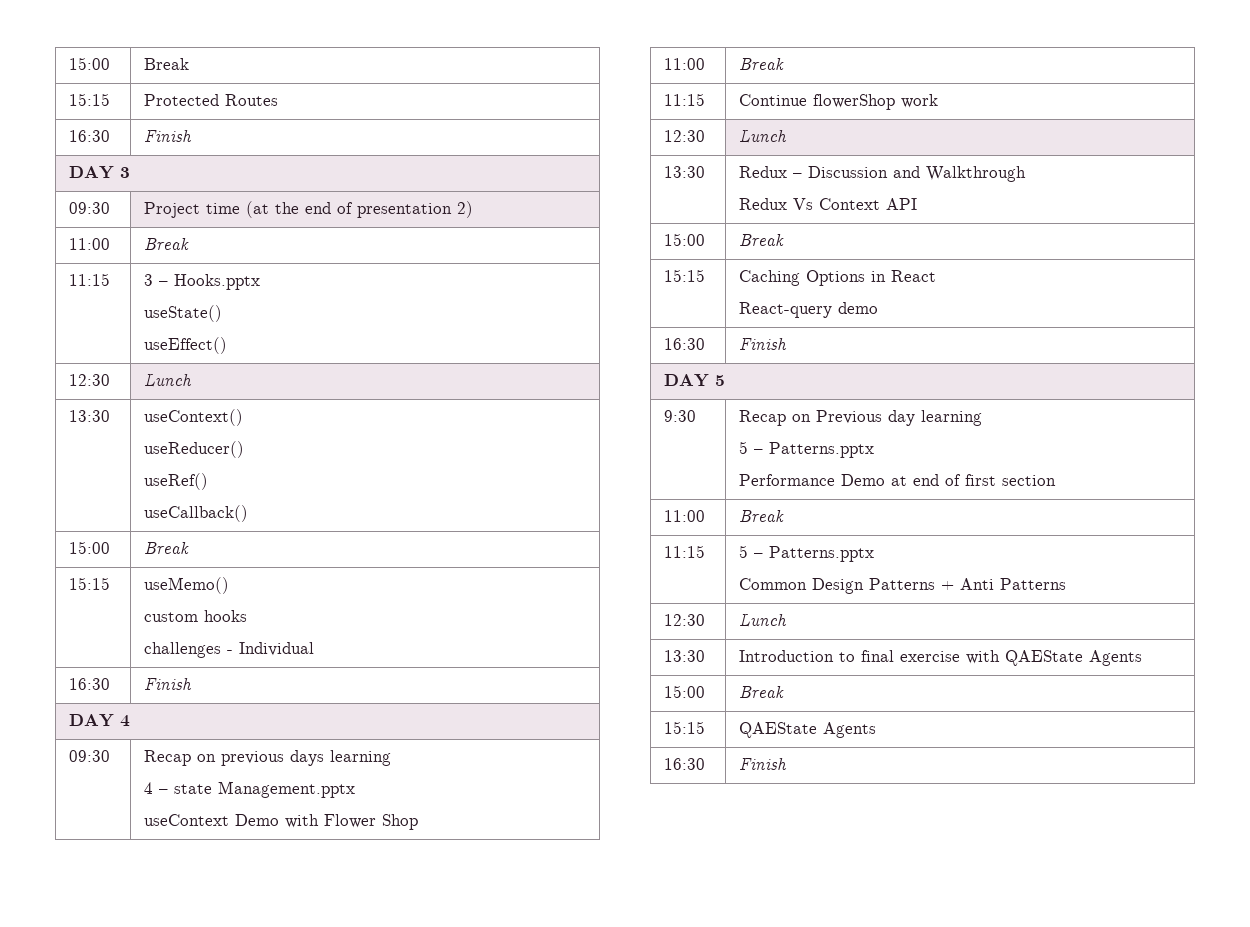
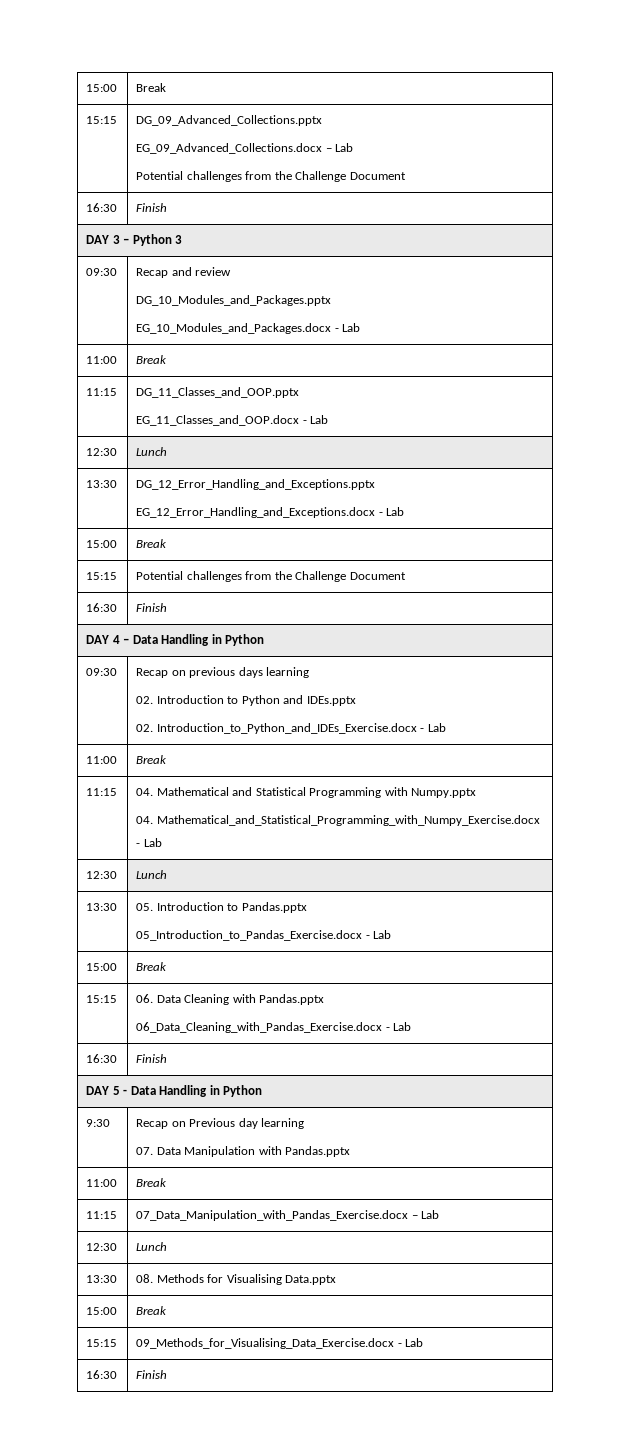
[68,57,110,70] [143,58,189,70] [68,93,110,106] [143,94,278,106] [68,130,110,142] [143,130,192,142] [68,166,130,179] [68,202,110,214] [143,201,473,218] [68,238,110,250] [143,238,189,250] [68,273,110,286] [143,274,260,290] [143,305,222,322] [143,337,227,354] [68,374,110,386] [143,374,192,387] [68,410,110,422] [143,409,243,426] [143,441,244,458] [143,473,208,490] [143,505,248,522] [68,541,110,554] [143,542,189,554] [68,577,110,590] [143,577,229,594] [143,610,247,622] [143,642,314,658] 15:00 | Break // 15:15 | Protected Routes // 16:30 | Finish // DAY 3 // 09:30 | Project time (at the end of presentation 2) // 11:00 | Break // 11:15 | 3 – Hooks.pptx // useState() // useEffect() // 12:30 | Lunch // 13:30 | useContext() // useReducer() // useRef() // useCallback() // 15:00 | Break // 15:15 | useMemo() // custom hooks // challenges - Individual -> [86,84,118,92] [136,83,167,92] [86,116,118,124] [136,115,323,126] [136,143,354,154] [136,171,406,182] [86,203,118,212] [136,203,168,212] [86,234,183,246] [86,268,118,276] [136,267,232,278] [136,295,332,306] [136,323,361,334] [86,356,118,364] [136,355,168,364] [86,388,118,396] [136,387,300,398] [136,415,329,426] [86,448,118,456] [136,447,168,456] [86,480,118,488] [136,479,376,490] [136,507,405,518] [86,540,118,548] [136,539,168,548] [86,572,118,580] [136,571,406,582] 15:00 | Break // 15:15 | DG_09_Advanced_Collections.pptx // EG_09_Advanced_Collections.docx – Lab // Potential challenges from the Challenge Document // 16:30 | Finish // DAY 3 – Python 3 // 09:30 | Recap and review // DG_10_Modules_and_Packages.pptx // EG_10_Modules_and_Packages.docx - Lab // 11:00 | Break // 11:15 | DG_11_Classes_and_OOP.pptx // EG_11_Classes_and_OOP.docx - Lab // 12:30 | Lunch // 13:30 | DG_12_Error_Handling_and_Exceptions.pptx // EG_12_Error_Handling_and_Exceptions.docx - Lab // 15:00 | Break // 15:15 | Potential challenges from the Challenge Document
(130, 721) none -> [123,634,265,646] – Data Handling in Python
[143,781,355,798] [143,814,418,830] [663,58,705,70] [738,58,784,70] [663,93,705,106] [738,94,938,110] [663,130,705,142] [738,130,787,143] [663,166,705,178] [738,166,1026,182] [738,198,917,210] [663,233,705,246] [738,234,784,246] [663,269,705,282] [738,270,936,286] [738,302,878,318] 4 – state Management.pptx // useContext Demo with Flower Shop // 11:00 | Break // 11:15 | Continue flowerShop work // 12:30 | Lunch // 13:30 | Redux – Discussion and Walkthrough // Redux Vs Context API // 15:00 | Break // 15:15 | Caching Options in React // React-query demo -> [136,695,356,706] [136,723,446,734] [86,756,118,764] [136,755,168,764] [86,788,118,796] [136,787,477,798] [136,815,540,826] [136,838,162,847] [86,871,118,879] [136,870,168,879] [86,903,118,911] [136,902,307,913] [136,930,392,941] [86,963,118,971] [136,962,168,971] [86,995,118,1003] [136,994,325,1005] [136,1022,412,1033] 02. Introduction to Python and IDEs.pptx // 02. Introduction_to_Python_and_IDEs_Exercise.docx - Lab // 11:00 | Break // 11:15 | 04. Mathematical and Statistical Programming with Numpy.pptx // 04. Mathematical_and_Statistical_Programming_with_Numpy_Exercise.docx - Lab // 12:30 | Lunch // 13:30 | 05. Introduction to Pandas.pptx // 05_Introduction_to_Pandas_Exercise.docx - Lab // 15:00 | Break // 15:15 | 06. Data Cleaning with Pandas.pptx // 06_Data_Cleaning_with_Pandas_Exercise.docx - Lab
(725, 380) none -> [123,1085,263,1097] - Data Handling in Python
[738,441,874,458] [738,474,1056,486] [663,510,705,522] [738,510,784,522] [663,545,705,558] [738,545,874,562] [738,578,1066,594] [663,614,705,626] [738,614,787,627] [663,650,705,662] [738,650,1142,666] [663,685,705,698] [738,686,784,698] [663,721,705,734] [738,722,876,738] 5 – Patterns.pptx // Performance Demo at end of first section // 11:00 | Break // 11:15 | 5 – Patterns.pptx // Common Design Patterns + Anti Patterns // 12:30 | Lunch // 13:30 | Introduction to final exercise with QAEState Agents // 15:00 | Break // 15:15 | QAEState Agents -> [136,1146,351,1157] [86,1179,118,1187] [136,1178,168,1187] [86,1211,118,1219] [136,1210,440,1221] [86,1243,118,1251] [136,1242,168,1251] [86,1275,118,1283] [136,1274,337,1285] [86,1307,118,1315] [136,1306,168,1315] [86,1339,118,1347] [136,1338,424,1349] 07. Data Manipulation with Pandas.pptx // 11:00 | Break // 11:15 | 07_Data_Manipulation_with_Pandas_Exercise.docx – Lab // 12:30 | Lunch // 13:30 | 08. Methods for Visualising Data.pptx // 15:00 | Break // 15:15 | 09_Methods_for_Visualising_Data_Exercise.docx - Lab

